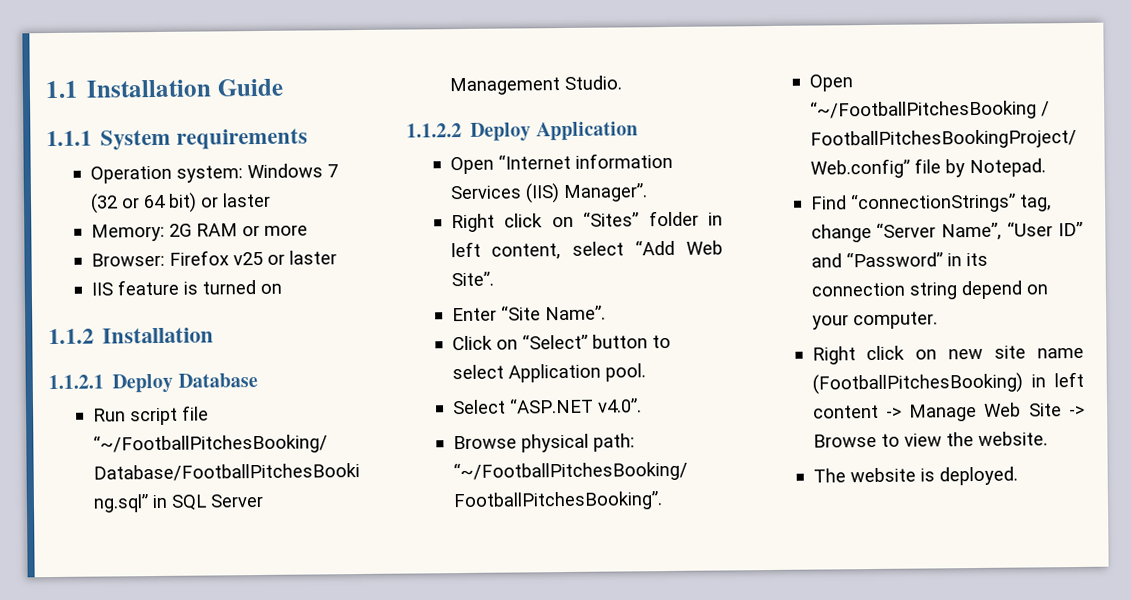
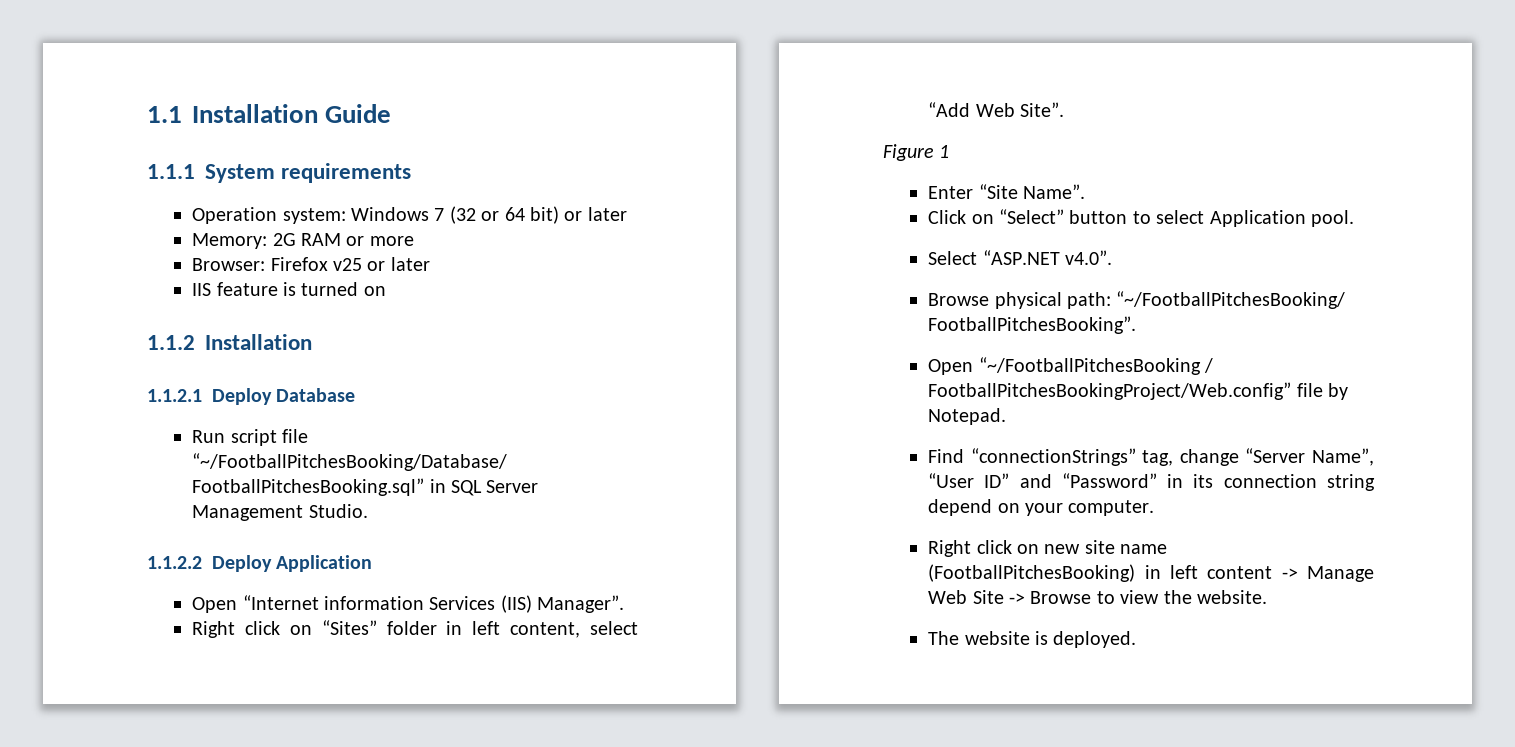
[221,192,271,208] laster -> [587,207,627,221] later
[288,250,337,265] laster -> [390,257,430,271] later
(494, 279) none -> [883,144,950,161] // Figure 1

